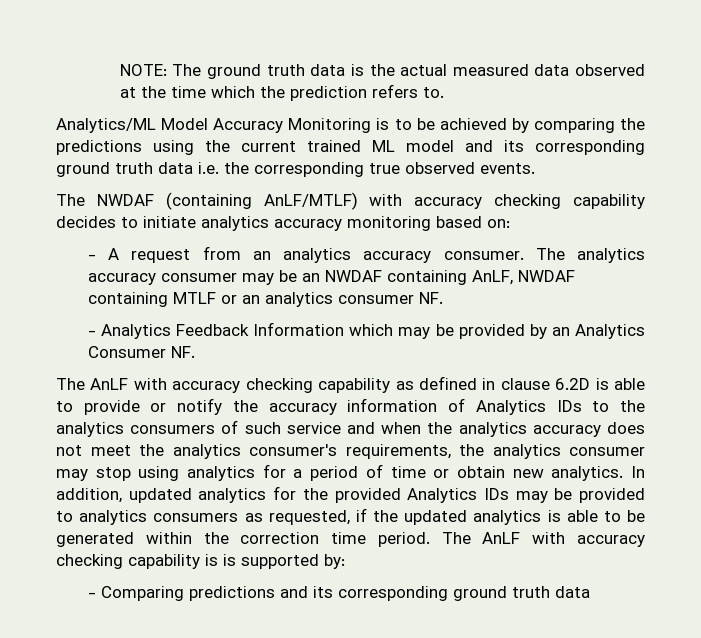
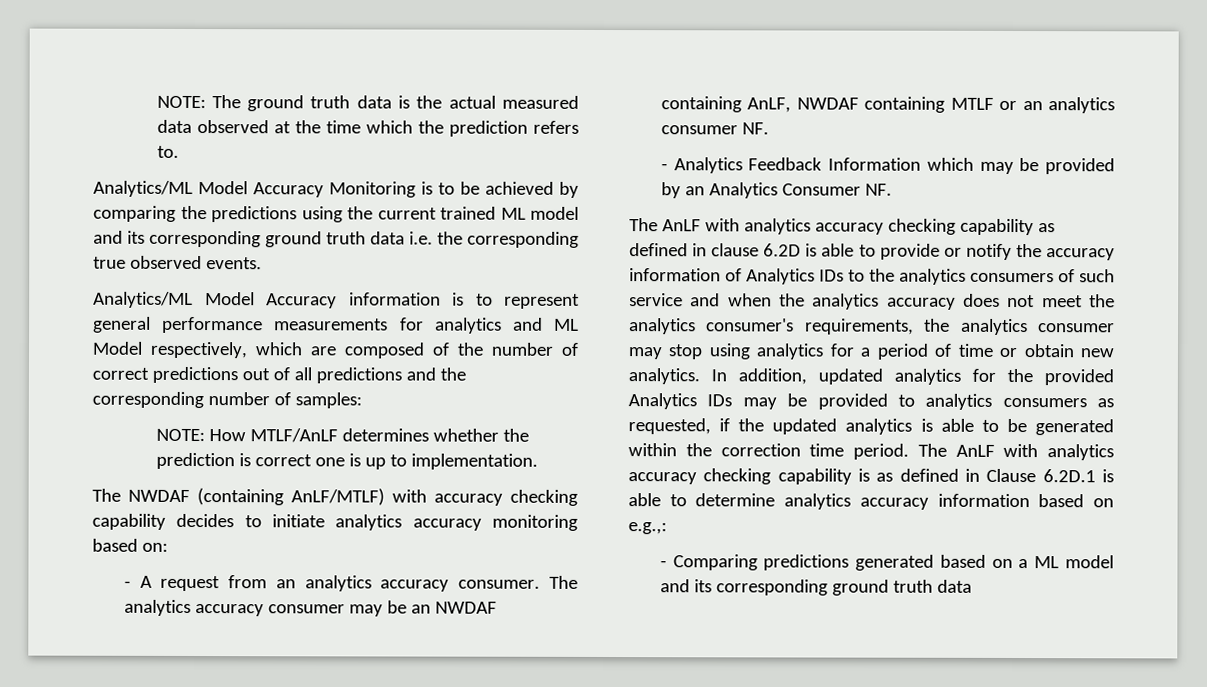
(535, 168) none -> [93,291,580,309] [93,316,579,334] [92,341,579,359] [92,366,466,384] [92,391,362,409] [155,428,529,443] [155,452,538,470] // Analytics/ML Model Accuracy information is to represent general performance measurements for analytics and ML Model respectively, which are composed of the number of correct predictions out of all predictions and the corresponding number of samples: // NOTE: How MTLF/AnLF determines whether the prediction is correct one is up to implementation.
(167, 384) none -> [743,218,811,235] analytics
(566, 538) none -> [1047,444,1114,461] analytics
[223,554,345,569] [87,586,275,601] is supported by: // - Comparing predictions -> [876,468,1114,483] [628,493,1114,510] [628,522,667,535] [659,554,1114,571] as defined in Clause 6.2D.1 is able to determine analytics accuracy information based on e.g.,: // - Comparing predictions generated based on a ML model

